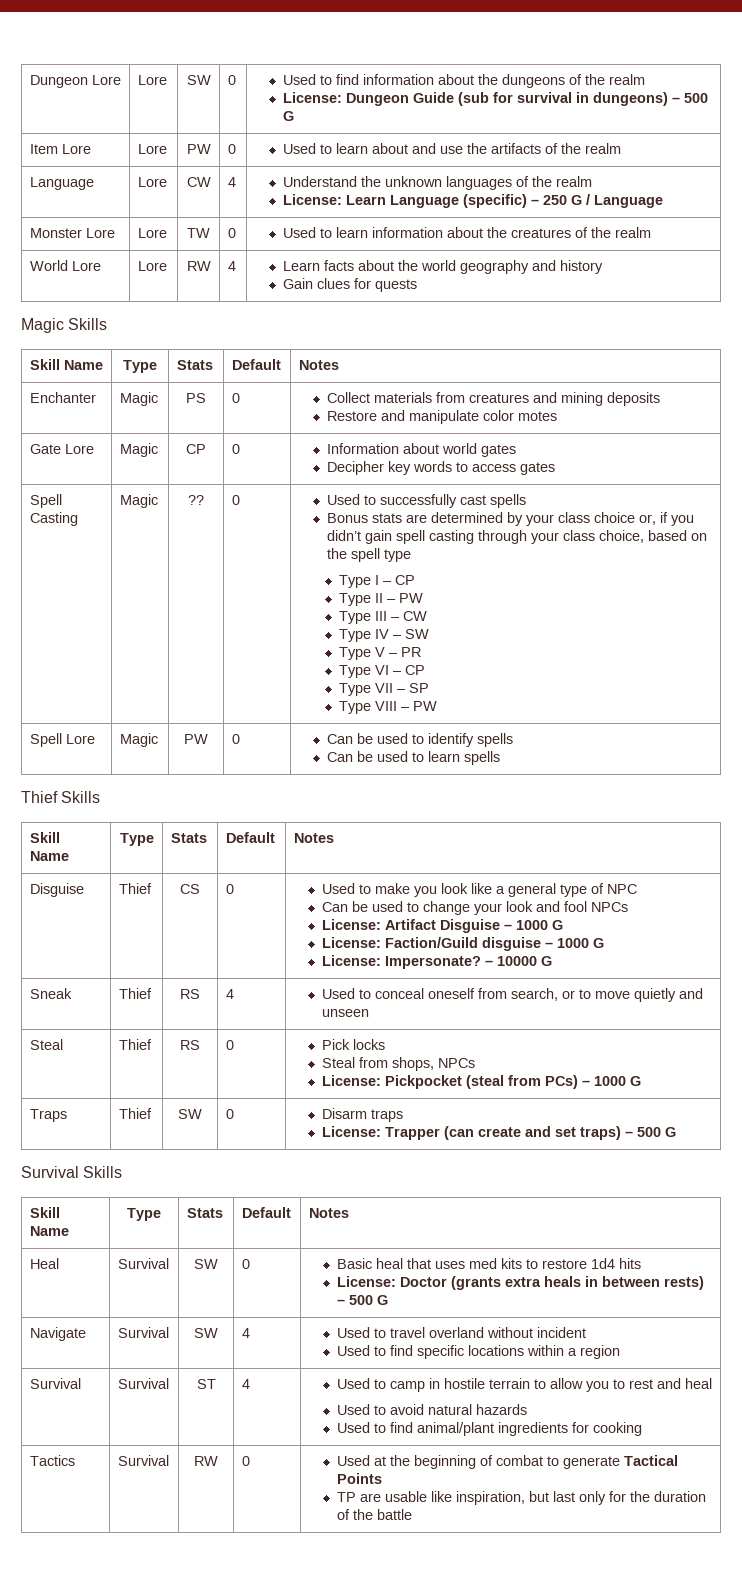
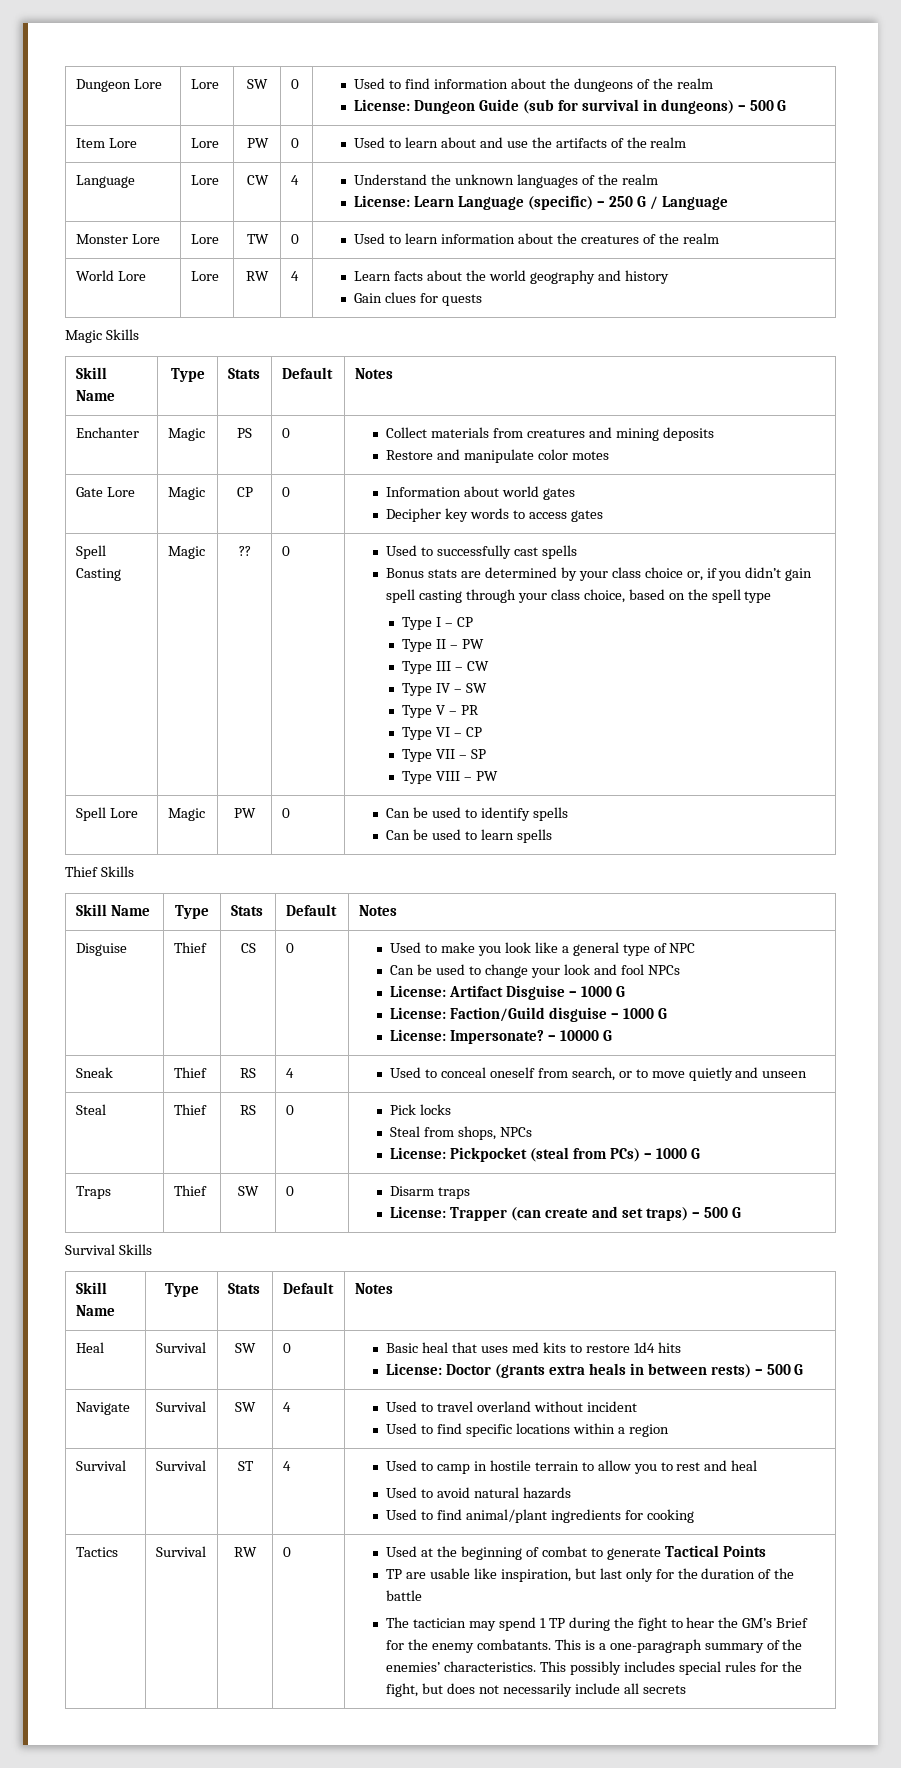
(412, 1514) none -> [386,1617,809,1631] [386,1639,803,1653] [386,1661,802,1675] [386,1683,686,1697] // The tactician may spend 1 TP during the fight to hear the GM’s Brief for the enemy combatants. This is a one-paragraph summary of the enemies’ characteristics. This possibly includes special rules for the fight, but does not necessarily include all secrets

